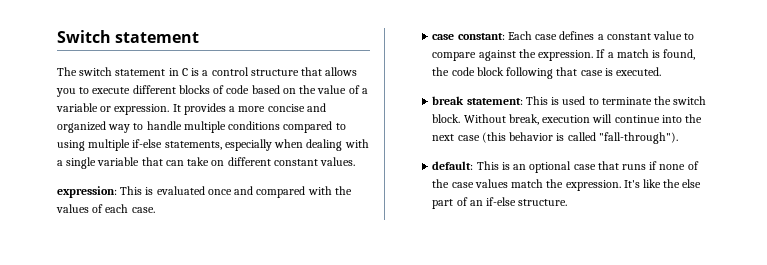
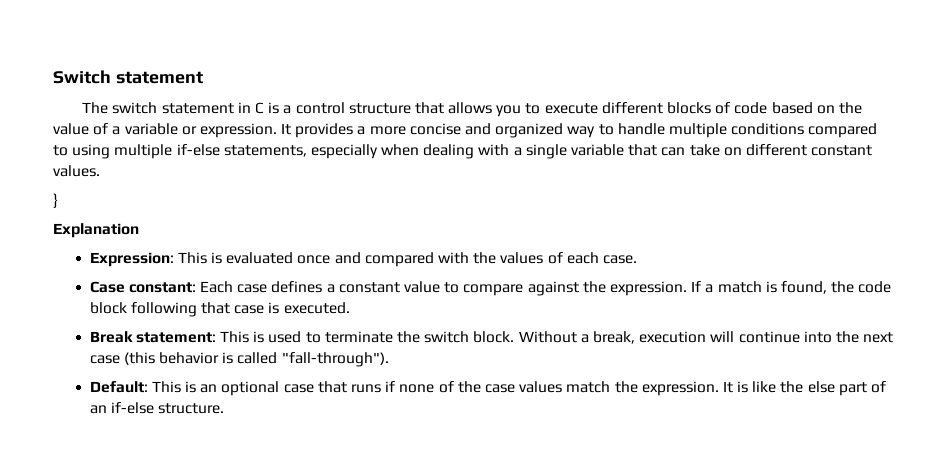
[57,186,117,198] expression: -> [53,193,58,208] [53,223,139,238] [89,252,174,267] } // Explanation // Expression:
[432,34,455,40] case -> [89,281,125,293] Case
[432,96,465,105] break -> [89,331,133,343] Break
(506, 118) none -> [580,334,589,343] a
[432,161,474,170] default: -> [89,381,148,393] Default:
[623,180,640,188] It's -> [722,381,749,393] It is

